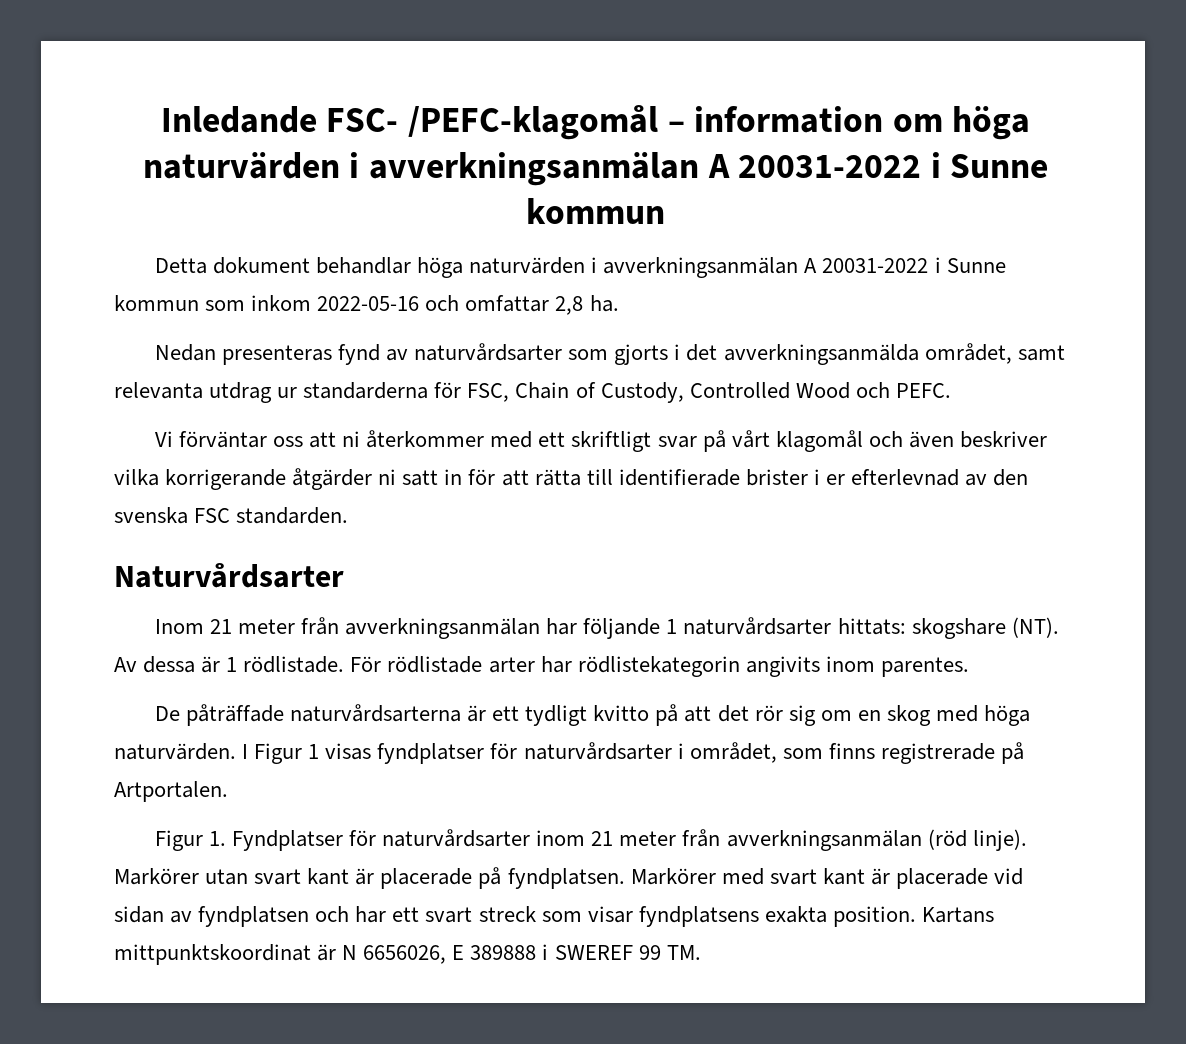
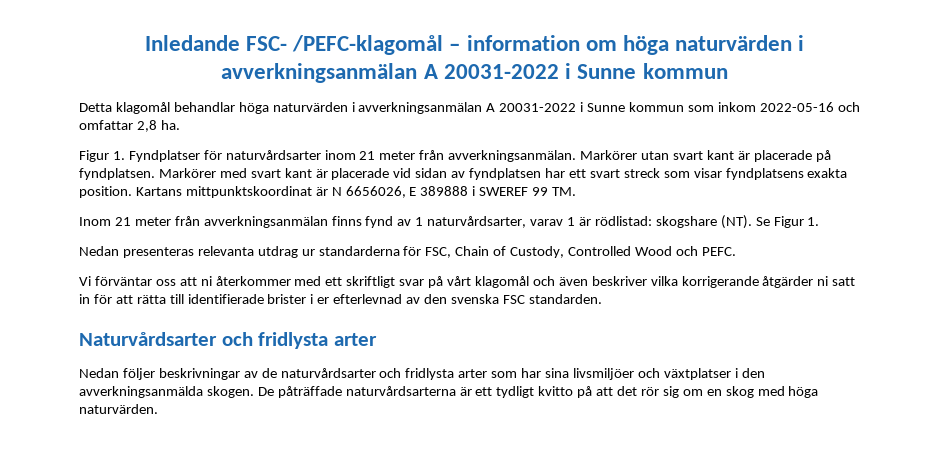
[212,257,310,274] dokument -> [115,102,170,114] klagomål
[154,343,1065,365] Nedan presenteras fynd av naturvårdsarter som gjorts i det avverkningsanmälda området, samt -> [79,150,831,162] [79,168,848,180] [79,186,577,198] [79,215,820,229] [79,246,194,258] Figur 1. Fyndplatser för naturvårdsarter inom 21 meter från avverkningsanmälan. Markörer utan svart kant är placerade på fyndplatsen. Markörer med svart kant är placerade vid sidan av fyndplatsen har ett svart streck som visar fyndplatsens exakta position. Kartans mittpunktskoordinat är N 6656026, E 389888 i SWEREF 99 TM. // Inom 21 meter från avverkningsanmälan finns fynd av 1 naturvårdsarter, varav 1 är rödlistad: skogshare (NT). Se Figur 1. // Nedan presenteras
[154,617,1059,639] [114,656,969,677] // Inom 21 meter från avverkningsanmälan har följande 1 naturvårdsarter hittats: skogshare (NT). Av dessa är 1 rödlistade. För rödlistade arter har rödlistekategorin angivits inom parentes. // -> [221,332,377,349] [79,368,765,380] [79,386,254,398] och fridlysta arter // Nedan följer beskrivningar av de naturvårdsarter och fridlysta arter som har sina livsmiljöer och växtplatser i den avverkningsanmälda skogen.
[242,742,1024,764] [114,781,228,802] [154,829,1027,851] [114,867,1024,889] [114,906,994,927] [114,944,701,965] I Figur 1 visas fyndplatser för naturvårdsarter i området, som finns registrerade på Artportalen. // Figur 1. Fyndplatser för naturvårdsarter inom 21 meter från avverkningsanmälan (röd linje). Markörer utan svart kant är placerade på fyndplatsen. Markörer med svart kant är placerade vid sidan av fyndplatsen och har ett svart streck som visar fyndplatsens exakta position. Kartans mittpunktskoordinat är N 6656026, E 389888 i SWEREF 99 TM. -> (158, 409) none

